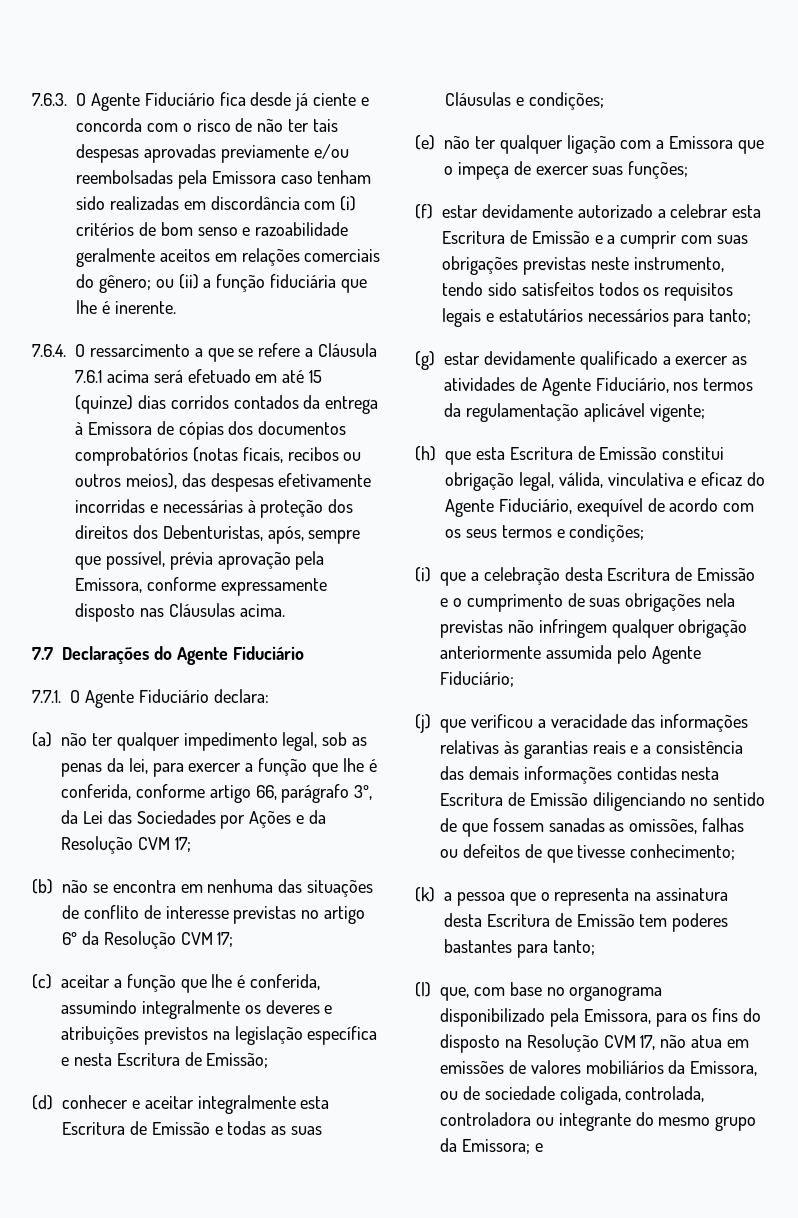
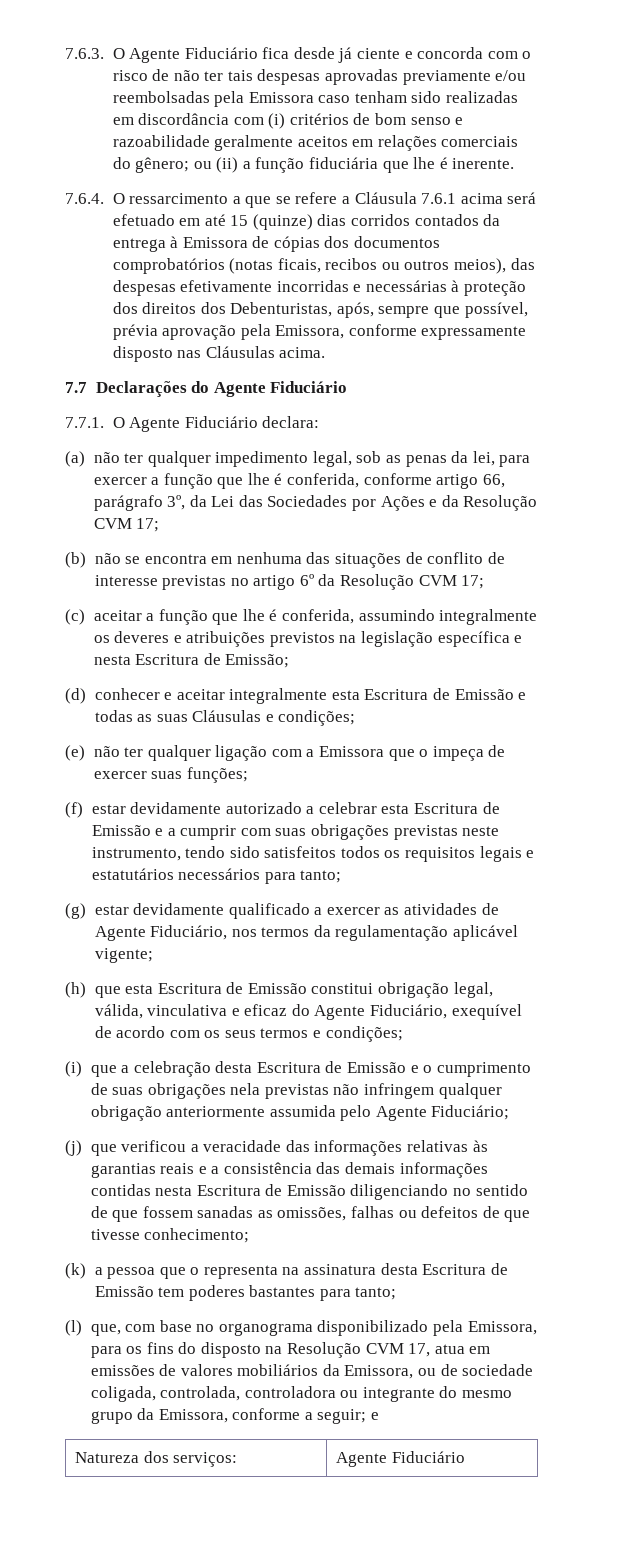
[660,1034,687,1048] não -> (431, 1350) none
[461,1139,543,1154] Emissora; e -> [158,1408,380,1424] [74,1451,238,1467] [335,1451,465,1467] Emissora, conforme a seguir; e // Natureza dos serviços: | Agente Fiduciário

